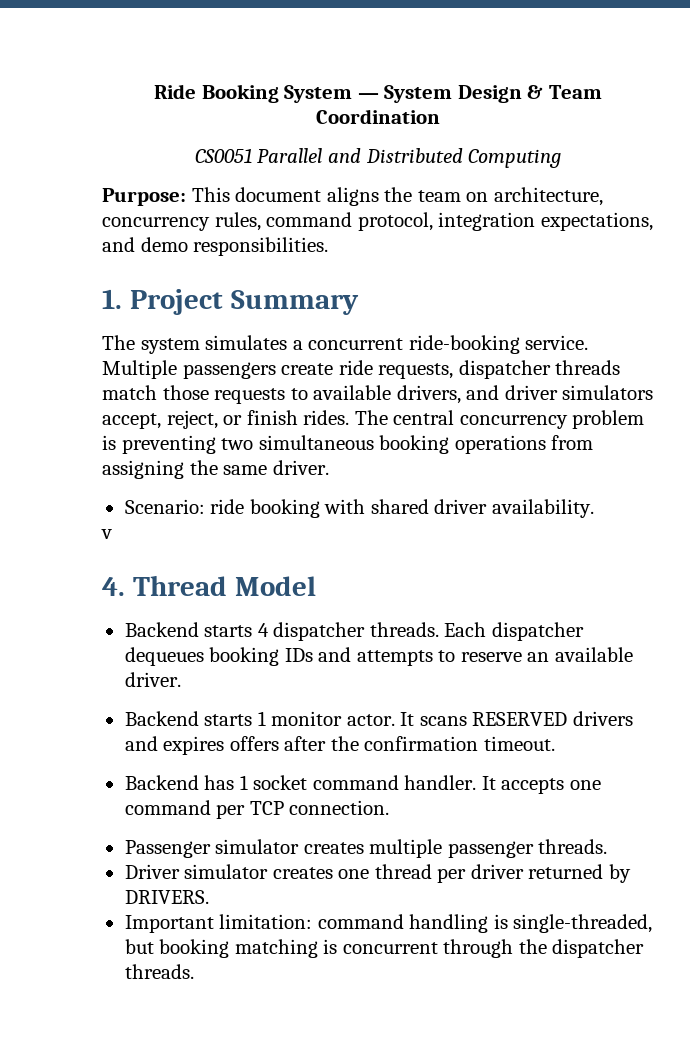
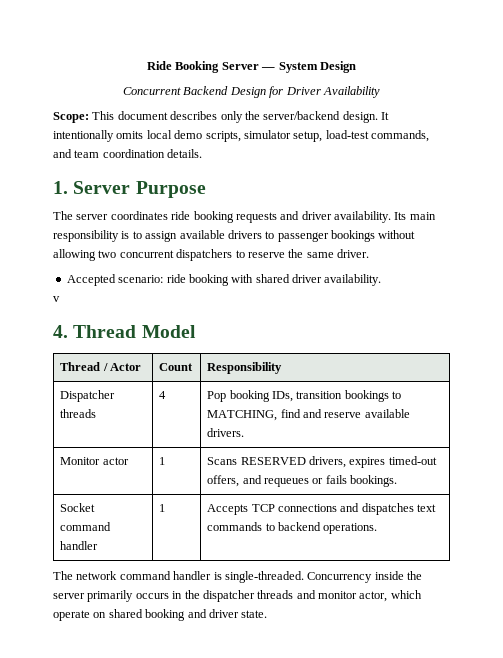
[284,85,353,103] System -> [221,62,259,70] Server
[527,85,602,99] [316,109,440,124] [194,148,562,168] [102,187,603,206] [102,212,653,231] [102,237,329,256] & Team Coordination // CS0051 Parallel and Distributed Computing // Purpose: This document aligns the team on architecture, concurrency rules, command protocol, integration expectations, and demo responsibilities. -> [123,86,380,98] [53,111,389,123] [53,130,429,142] [53,149,203,158] // Concurrent Backend Design for Driver Availability // Scope: This document describes only the server/backend design. It intentionally omits local demo scripts, simulator setup, load-test commands, and team coordination details.
[129,289,359,315] [102,335,589,354] [102,360,621,379] [102,385,654,404] [102,410,645,429] [102,435,594,454] [102,460,184,479] Project Summary // The system simulates a concurrent ride-booking service. Multiple passengers create ride requests, dispatcher threads match those requests to available drivers, and driver simulators accept, reject, or finish rides. The central concurrency problem is preventing two simultaneous booking operations from assigning -> [73,181,206,198] [53,211,436,223] [53,230,416,242] [53,249,285,261] Server Purpose // The server coordinates ride booking requests and driver availability. Its main responsibility is to assign available drivers to passenger bookings without allowing two concurrent dispatchers to reserve
[124,499,205,514] Scenario: -> [66,274,164,286] Accepted scenario:
[124,622,584,641] [124,647,633,666] [124,672,181,687] [124,711,633,726] [124,736,555,755] [124,775,601,794] [124,800,390,819] [124,839,608,858] [124,864,631,883] [124,890,209,904] [124,914,653,933] [124,939,645,958] [124,964,194,979] // Backend starts 4 dispatcher threads. Each dispatcher dequeues booking IDs and attempts to reserve an available driver. // Backend starts 1 monitor actor. It scans RESERVED drivers and expires offers after the confirmation timeout. // Backend has 1 socket command handler. It accepts one command per TCP connection. // Passenger simulator creates multiple passenger threads. // Driver simulator creates one thread per driver returned by DRIVERS. // Important limitation: command handling is single-threaded, but booking matching is concurrent through the dispatcher threads. -> [60,362,142,371] [159,363,194,371] [207,362,283,374] [60,390,116,402] [60,409,97,418] [159,391,167,399] [207,390,402,402] [207,409,410,421] [207,428,245,437] [60,457,129,465] [159,457,166,465] [207,456,437,468] [207,475,398,487] [60,503,96,512] [60,522,112,531] [60,541,99,550] [159,504,166,512] [207,503,437,515] [207,522,378,534] [53,571,422,583] [53,590,422,602] [53,609,268,621] // Thread / Actor | Count | Responsibility // Dispatcher threads | 4 | Pop booking IDs, transition bookings to MATCHING, find and reserve available drivers. // Monitor actor | 1 | Scans RESERVED drivers, expires timed-out offers, and requeues or fails bookings. // Socket command handler | 1 | Accepts TCP connections and dispatches text commands to backend operations. // The network command handler is single-threaded. Concurrency inside the server primarily occurs in the dispatcher threads and monitor actor, which operate on shared booking and driver state.

